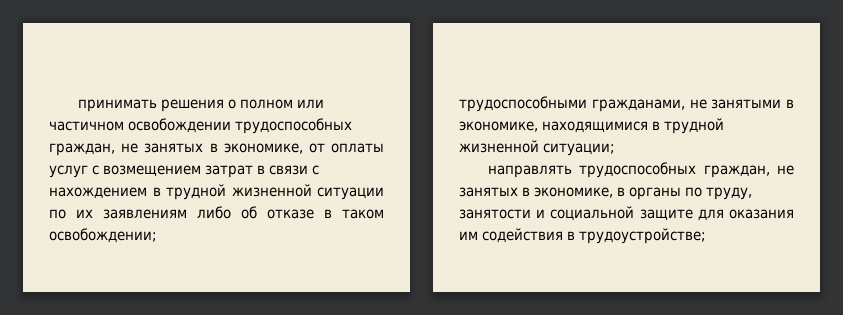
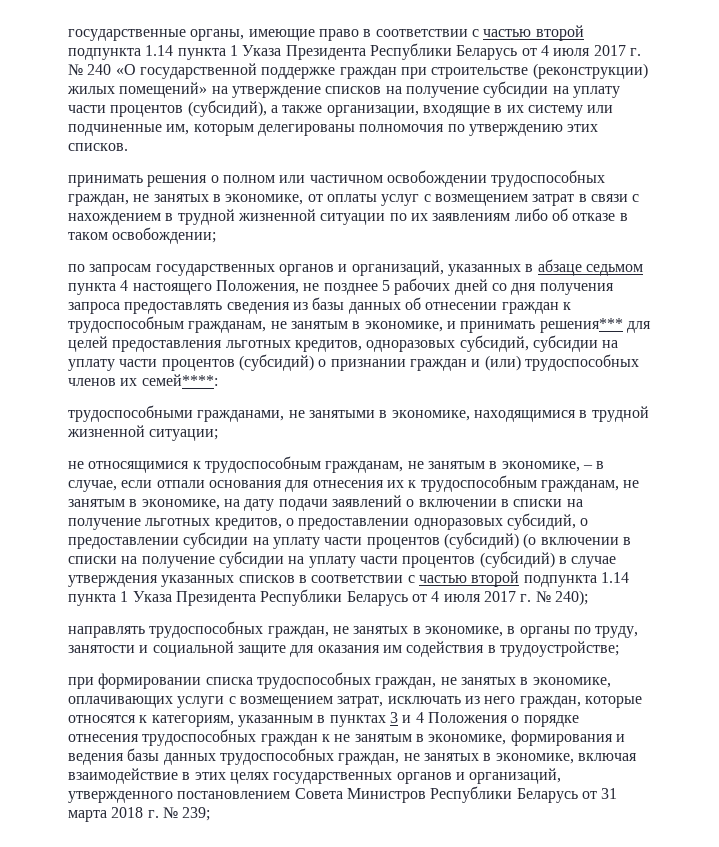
(77, 105) none -> [68,25,584,41] [68,43,641,60] [68,63,648,79] [67,81,620,98] [68,100,614,117] [68,124,599,136] [68,143,128,151] государственные органы, имеющие право в соответствии с частью второй подпункта 1.14 пункта 1 Указа Президента Республики Беларусь от 4 июля 2017 г. № 240 «О государственной поддержке граждан при строительстве (реконструкции) жилых помещений» на утверждение списков на получение субсидии на уплату части процентов (субсидий), а также организации, входящие в их систему или подчиненные им, которым делегированы полномочия по утверждению этих списков. //
(157, 235) none -> [68,259,643,276] [68,278,614,295] [68,297,571,314] [68,316,651,333] [68,335,619,352] [68,354,639,371] [68,374,218,386] // по запросам государственных органов и организаций, указанных в абзаце седьмом пункта 4 настоящего Положения, не позднее 5 рабочих дней со дня получения запроса предоставлять сведения из базы данных об отнесении граждан к трудоспособным гражданам, не занятым в экономике, и принимать решения*** для целей предоставления льготных кредитов, одноразовых субсидий, субсидии на уплату части процентов (субсидий) о признании граждан и (или) трудоспособных членов их семей****:
(615, 149) none -> [68,456,605,473] [68,475,640,492] [68,495,583,511] [68,513,589,530] [68,532,631,549] [68,551,617,568] [68,571,629,587] [68,589,588,606] // не относящимися к трудоспособным гражданам, не занятым в экономике, – в случае, если отпали основания для отнесения их к трудоспособным гражданам, не занятым в экономике, на дату подачи заявлений о включении в списки на получение льготных кредитов, о предоставлении одноразовых субсидий, о предоставлении субсидии на уплату части процентов (субсидий) (о включении в списки на получение субсидии на уплату части процентов (субсидий) в случае утверждения указанных списков в соответствии с частью второй подпункта 1.14 пункта 1 Указа Президента Республики Беларусь от 4 июля 2017 г. № 240);
(706, 236) none -> [68,672,611,689] [68,696,642,708] [68,712,579,727] [68,729,625,746] [68,748,637,765] [68,768,562,784] [68,786,618,803] [68,807,211,822] // при формировании списка трудоспособных граждан, не занятых в экономике, оплачивающих услуги с возмещением затрат, исключать из него граждан, которые относятся к категориям, указанным в пунктах 3 и 4 Положения о порядке отнесения трудоспособных граждан к не занятым в экономике, формирования и ведения базы данных трудоспособных граждан, не занятых в экономике, включая взаимодействие в этих целях государственных органов и организаций, утвержденного постановлением Совета Министров Республики Беларусь от 31 марта 2018 г. № 239;

